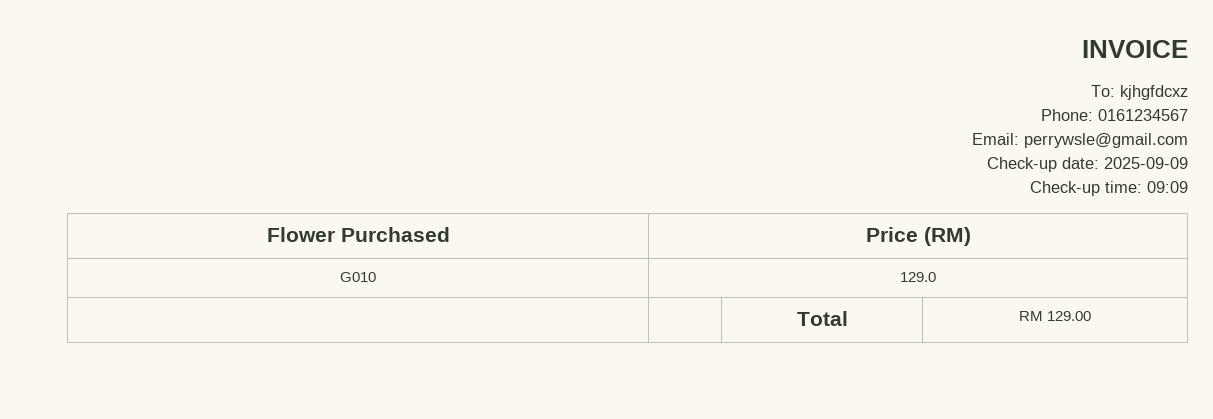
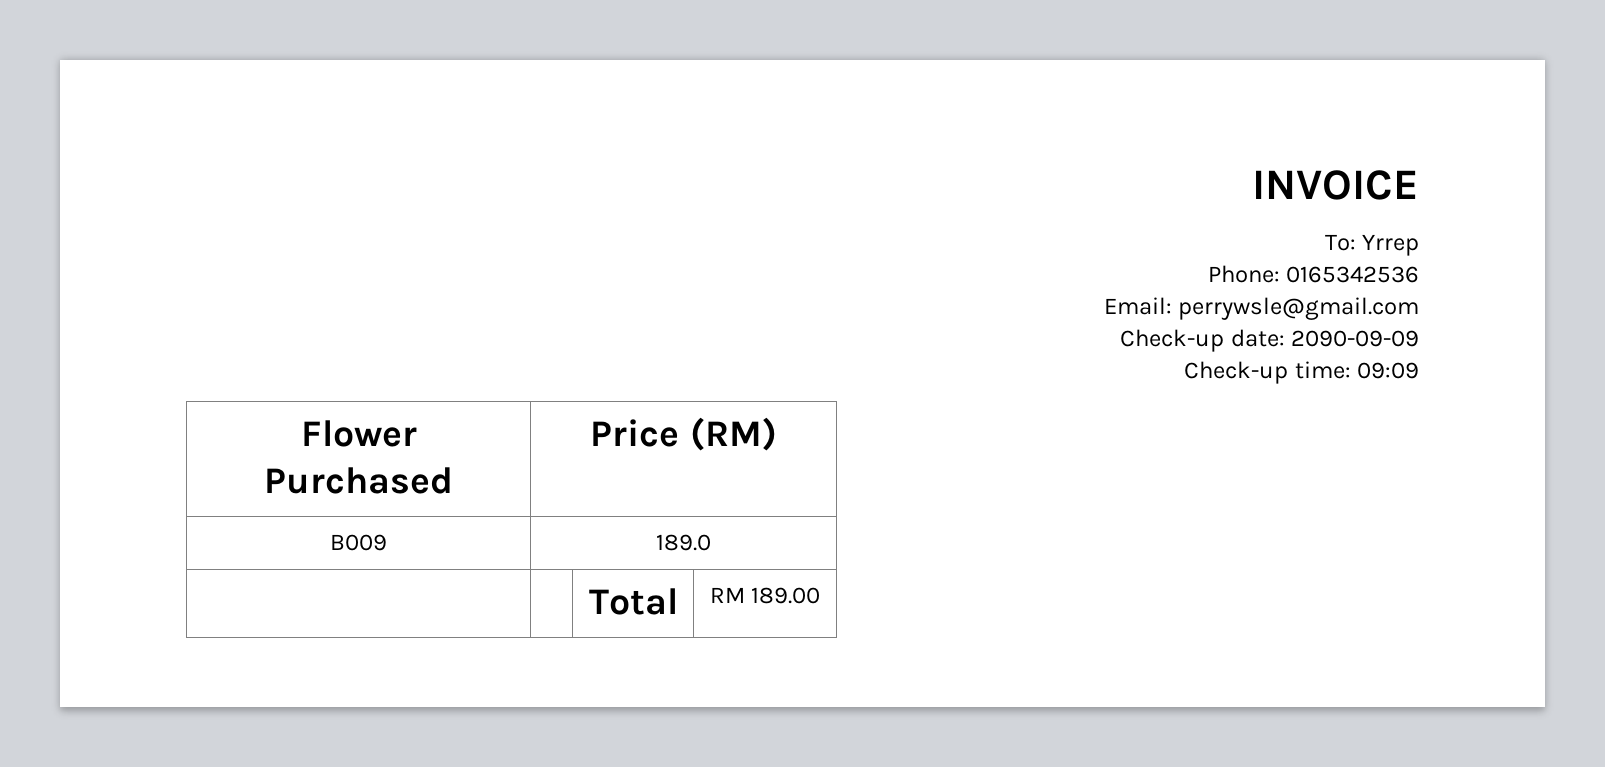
[1120,85,1188,100] kjhgfdcxz -> [1362,234,1419,256] Yrrep
[1098,109,1188,121] 0161234567 -> [1286,266,1419,283] 0165342536
[1104,157,1188,169] 2025-09-09 -> [1291,330,1419,347] 2090-09-09
[340,272,376,282] [900,272,936,282] G010 | 129.0 -> [330,534,387,551] [656,534,711,551] B009 | 189.0
[1047,311,1092,321] 129.00 -> [751,587,821,604] 189.00

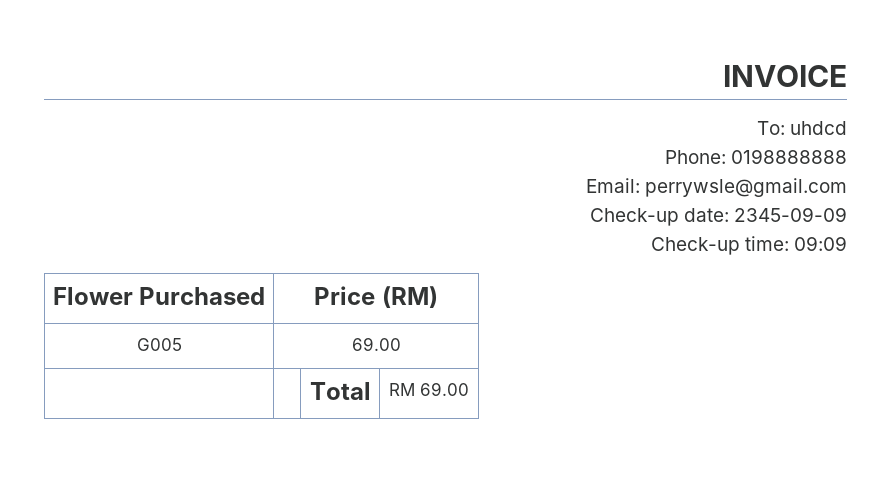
[1362,234,1419,256] Yrrep -> [790,121,847,135] uhdcd
[1286,266,1419,283] 0165342536 -> [731,149,847,164] 0198888888
[1291,330,1419,347] 2090-09-09 -> [734,207,847,222] 2345-09-09
[330,534,387,551] [656,534,711,551] B009 | 189.0 -> [136,338,182,351] [351,337,401,351] G005 | 69.00
[751,587,821,604] 189.00 -> [420,382,469,396] 69.00

